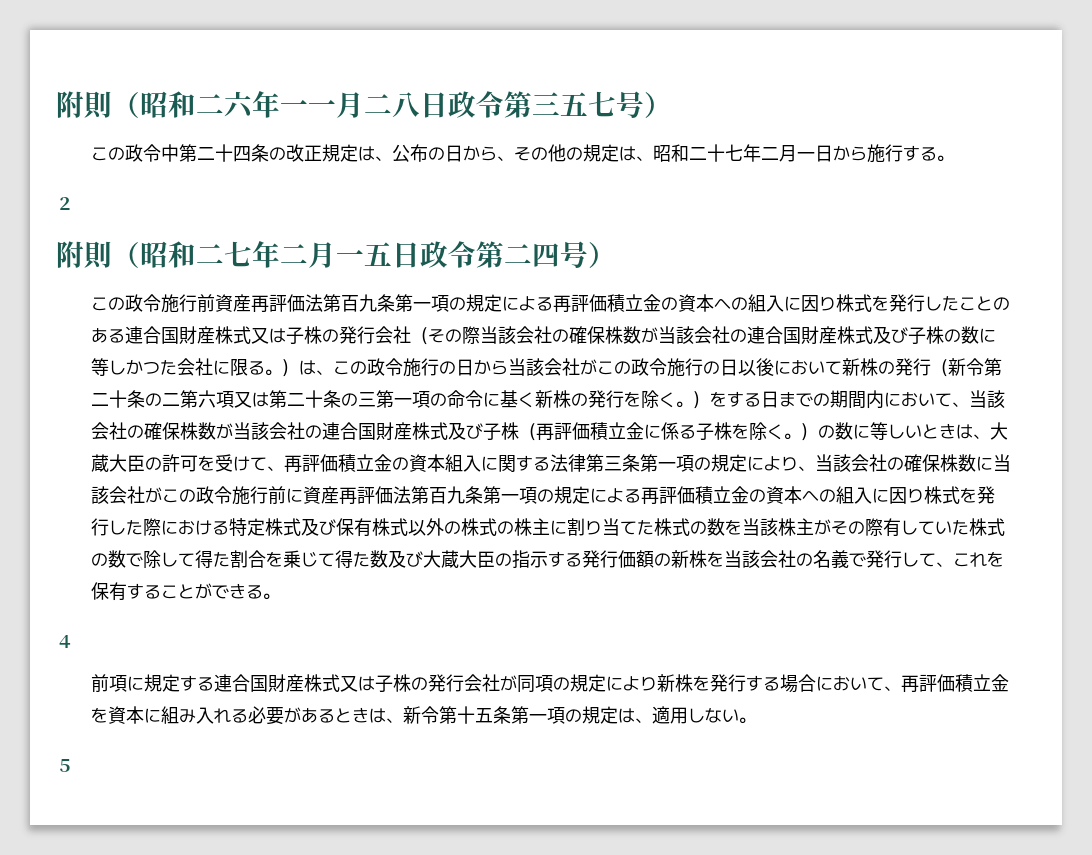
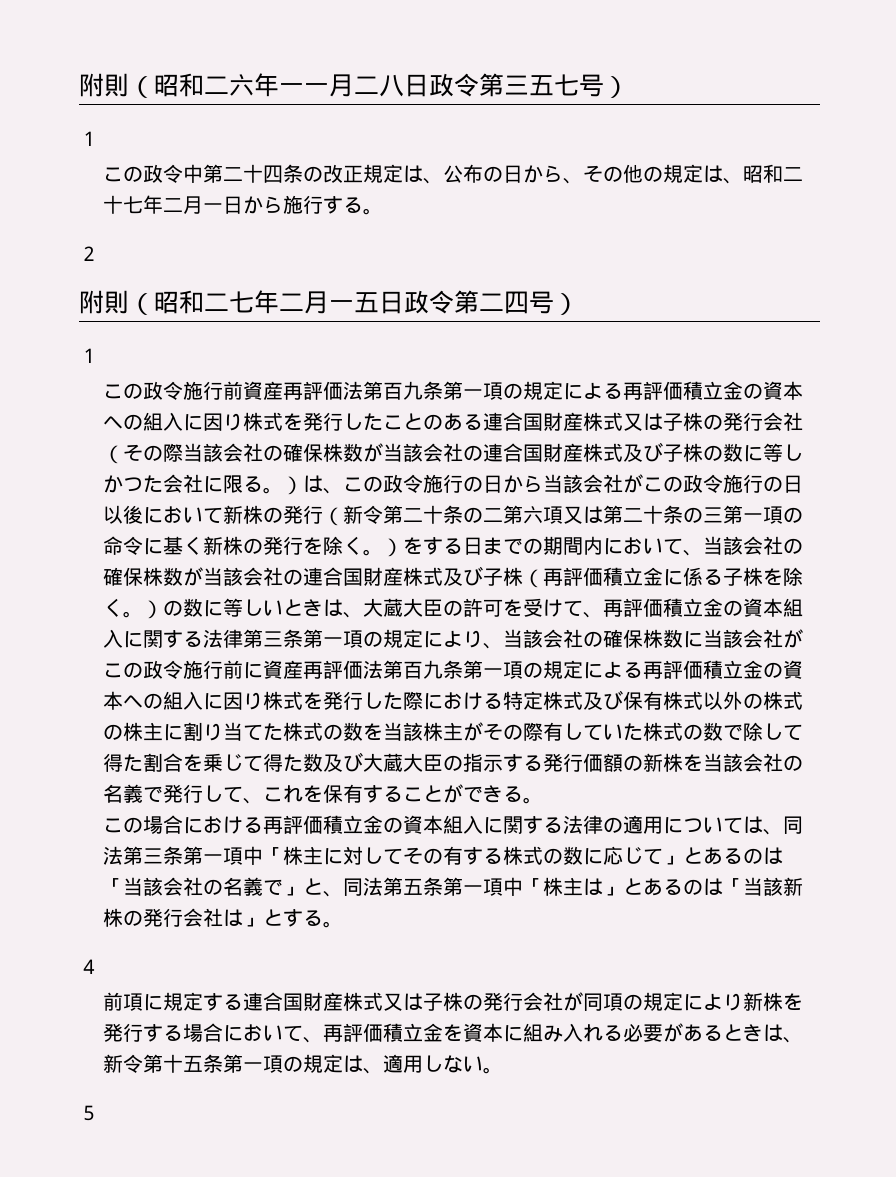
(672, 105) none -> [79,131,99,146] // １
(616, 255) none -> [79,348,99,363] // １
(281, 596) none -> [102,815,803,835] [102,846,783,865] [102,877,803,897] [102,908,343,928] // この場合における再評価積立金の資本組入に関する法律の適用については、同法第三条第一項中「株主に対してその有する株式の数に応じて」とあるのは「当該会社の名義で」と、同法第五条第一項中「株主は」とあるのは「当該新株の発行会社は」とする。

